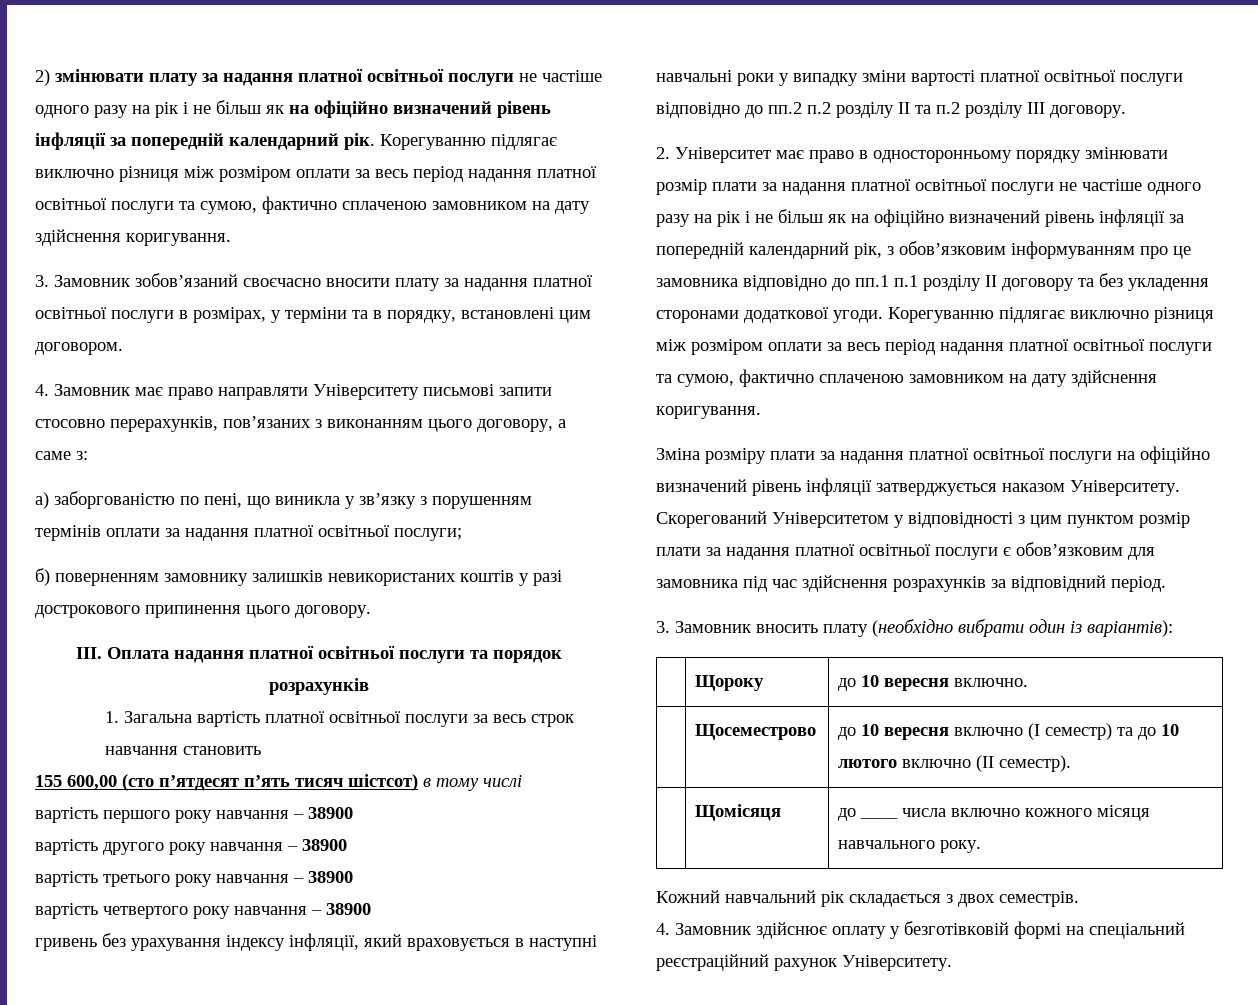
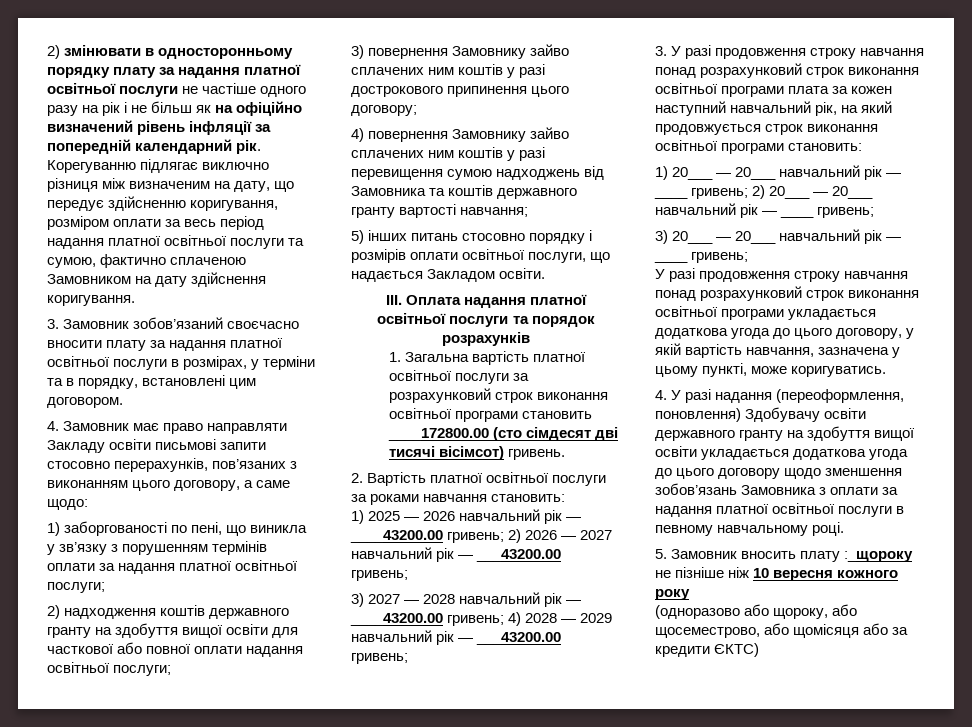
(144, 75) none -> [145,48,294,59] [47,67,110,78] в односторонньому порядку
(214, 172) none -> [129,181,295,192] [47,196,279,211] визначеним на дату, що передує здійсненню коригування,
[432,201,527,210] замовником -> [47,274,131,284] Замовником
[313,384,419,400] Університету -> [47,439,152,453] Закладу освіти
[76,451,88,460] [35,491,175,509] з: // а) заборгованістю -> [47,499,88,510] [47,521,168,536] щодо: // 1) заборгованості
[35,568,456,586] б) поверненням замовнику залишків невикористаних -> [47,605,290,619] [47,623,299,638] [47,642,304,657] [47,662,172,676] [351,44,570,59] [351,67,455,75] 2) надходження коштів державного гранту на здобуття вищої освіти для часткової або повної оплати надання освітньої послуги; // 3) повернення Замовнику зайво сплачених ним
[295,605,371,618] договору. -> [351,105,417,116] [351,127,570,142] [351,147,546,161] [351,166,605,180] [351,185,578,199] [351,204,529,218] [351,230,593,244] [351,249,611,263] [351,268,546,282] договору; // 4) повернення Замовнику зайво сплачених ним коштів у разі перевищення сумою надходжень від Замовника та коштів державного гранту вартості навчання; // 5) інших питань стосовно порядку і розмірів оплати освітньої послуги, що надається Закладом освіти.
[493,714,575,727] [105,746,262,755] [35,774,522,791] [35,807,353,823] [35,839,347,855] [35,871,353,887] [35,903,371,919] [35,933,597,951] [656,70,1183,86] [656,102,1126,118] [656,147,1168,163] [656,179,1201,195] [656,209,1184,227] [656,241,1191,259] [656,273,1209,291] [656,307,1214,323] [656,339,1212,355] [656,369,1157,387] [656,406,761,419] [656,446,1210,464] [656,478,1180,496] [656,511,1190,528] [656,542,1155,560] [656,575,1166,592] [656,619,1173,637] [695,675,765,691] [838,675,1029,691] [695,724,817,740] [838,723,1180,740] [838,755,1072,772] [695,804,782,821] [838,808,899,821] [902,805,1151,821] [838,840,982,853] [656,890,1079,907] [656,921,1185,939] [656,954,952,971] весь строк навчання становить // 155 600,00 (сто п’ятдесят п’ять тисяч шістсот) в тому числі // вартість першого року навчання – 38900 // вартість другого року навчання – 38900 // вартість третього року навчання – 38900 // вартість четвертого року навчання – 38900 // гривень без урахування індексу інфляції, який враховується в наступні навчальні роки у випадку зміни вартості платної освітньої послуги відповідно до пп.2 п.2 розділу ІІ та п.2 розділу ІІІ договору. // 2. Університет має право в односторонньому порядку змінювати розмір плати за надання платної освітньої послуги не частіше одного разу на рік і не більш як на офіційно визначений рівень інфляції за попередній календарний рік, з обов’язковим інформуванням про це замовника відповідно до пп.1 п.1 розділу ІІ договору та без укладення сторонами додаткової угоди. Корегуванню підлягає виключно різниця між розміром оплати за весь період надання платної освітньої послуги та сумою, фактично сплаченою замовником на дату здійснення коригування. // Зміна розміру плати за надання платної освітньої послуги на офіційно визначений рівень інфляції затверджується наказом Університету. Скорегований Університетом у відповідності з цим пунктом розмір плати за надання платної освітньої послуги є обов’язковим для замовника під час здійснення розрахунків за відповідний період. // 3. Замовник вносить плату (необхідно вибрати один із варіантів): // | Щороку | до 10 вересня включно. // | Щосеместрово | до 10 вересня включно (І семестр) та до 10 лютого включно (ІІ семестр). // | Щомісяця | до ____ числа включно кожного місяця навчального року. // Кожний навчальний рік складається з двох семестрів. // 4. Замовник здійснює оплату у безготівковій формі на спеціальний реєстраційний рахунок Університету. -> [388,388,608,403] [388,408,592,422] [387,427,618,441] [388,446,565,460] [351,472,607,486] [351,494,566,505] [351,509,582,524] [350,529,613,543] [351,547,562,562] [351,570,408,581] [351,592,582,607] [350,612,613,626] [351,630,562,645] [351,653,408,664] [655,45,925,59] [655,63,920,78] [655,83,893,97] [655,101,893,116] [655,124,879,135] [655,140,863,154] [655,165,902,180] [654,185,874,199] [655,203,778,218] [780,207,875,218] [655,229,902,244] [654,252,749,263] [655,268,909,282] [655,286,920,301] [655,306,877,320] [655,328,915,339] [655,343,901,358] [655,363,887,377] [655,389,905,403] [655,407,867,422] [655,426,916,441] [655,446,909,460] [655,468,903,479] [655,483,899,495] [655,503,905,517] [655,522,845,536] [655,549,914,562] [655,567,899,581] [655,589,690,600] [655,604,858,619] [655,623,909,638] [655,643,760,657] розрахунковий строк виконання освітньої програми становить ____172800.00 (сто сімдесят дві тисячі вісімсот) гривень. // 2. Вартість платної освітньої послуги за роками навчання становить: // 1) 2025 — 2026 навчальний рік — ____43200.00 гривень; 2) 2026 — 2027 навчальний рік — ___43200.00 гривень; // 3) 2027 — 2028 навчальний рік — ____43200.00 гривень; 4) 2028 — 2029 навчальний рік — ___43200.00 гривень; // 3. У разі продовження строку навчання понад розрахунковий строк виконання освітньої програми плата за кожен наступний навчальний рік, на який продовжується строк виконання освітньої програми становить: // 1) 20___ — 20___ навчальний рік — ____ гривень; 2) 20___ — 20___ навчальний рік — ____ гривень; // 3) 20___ — 20___ навчальний рік — ____ гривень; // У разі продовження строку навчання понад розрахунковий строк виконання освітньої програми укладається додаткова угода до цього договору, у якій вартість навчання, зазначена у цьому пункті, може коригуватись. // 4. У разі надання (переоформлення, поновлення) Здобувачу освіти державного гранту на здобуття вищої освіти укладається додаткова угода до цього договору щодо зменшення зобов’язань Замовника з оплати за надання платної освітньої послуги в певному навчальному році. // 5. Замовник вносить плату :_щороку не пізніше ніж 10 вересня кожного року // (одноразово або щороку, або щосеместрово, або щомісяця або за кредити ЄКТС)

